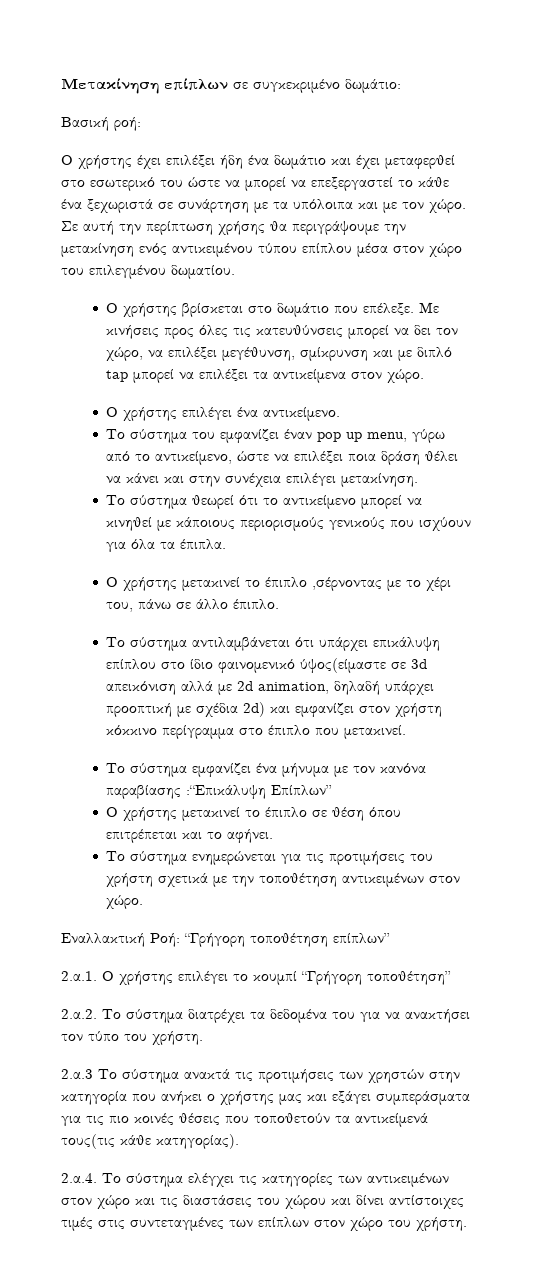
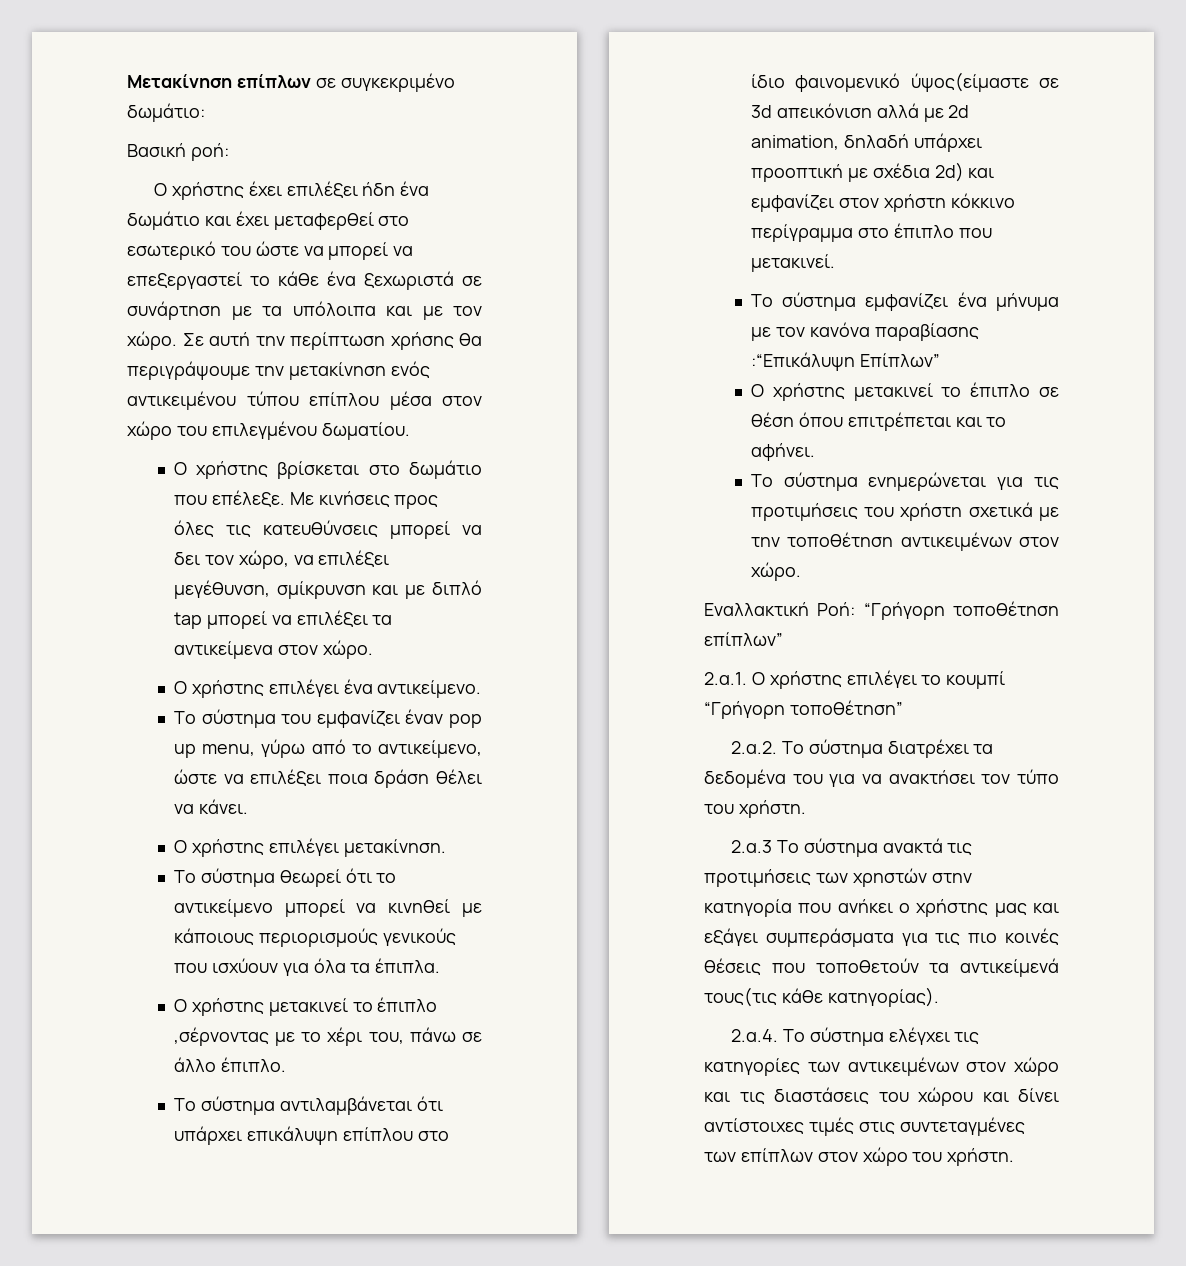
[126,473,282,487] κάνει και στην συνέχεια -> [198,799,248,814] [173,839,264,857] κάνει. // Ο χρήστης

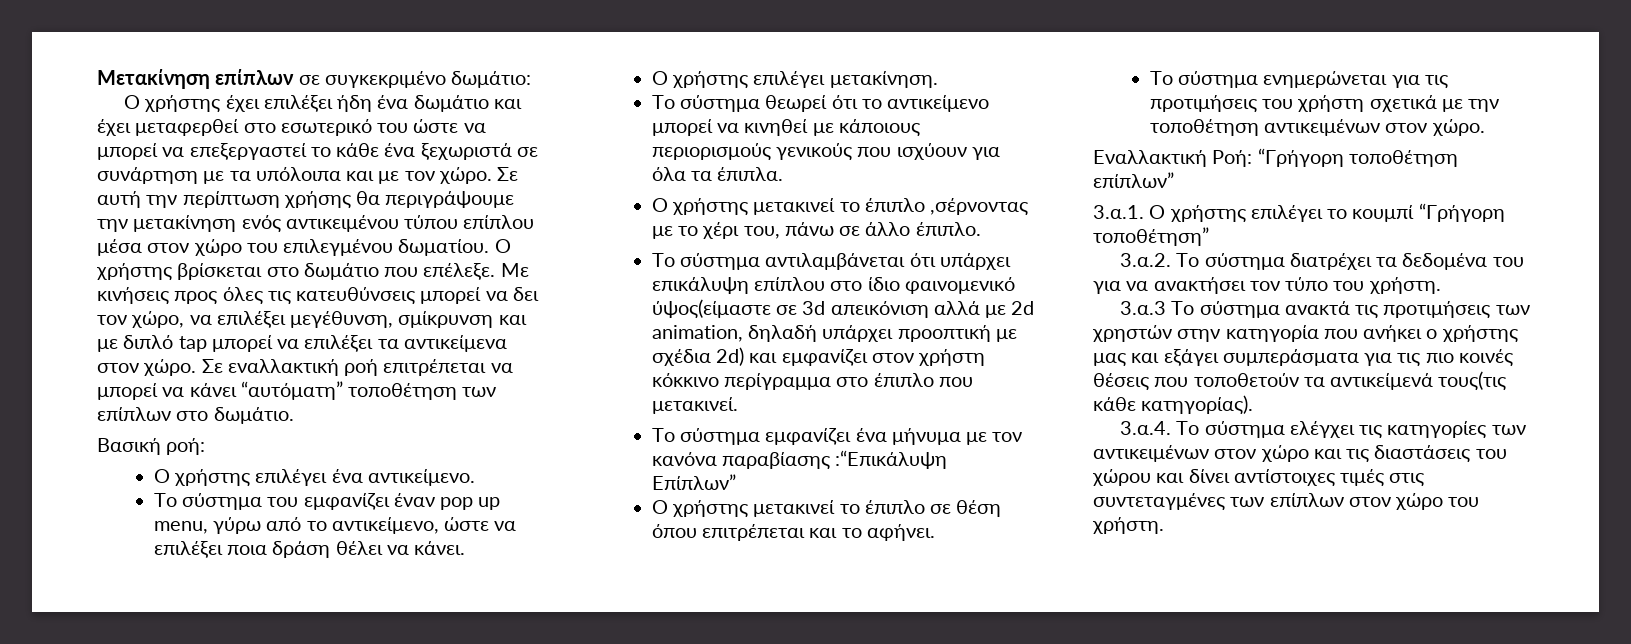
[127,143,229,161] // Βασική ροή: -> (532, 79) none
(410, 431) // -> (490, 247) none
(373, 649) none -> [201,359,513,376] [97,381,497,400] [97,407,294,424] [97,438,206,455] Σε εναλλακτική ροή επιτρέπεται να μπορεί να κάνει “αυτόματη” τοποθέτηση των επίπλων στο δωμάτιο. // Βασική ροή:
[704,672,747,685] 2.α.1. -> [1093,205,1144,219] 3.α.1.
[730,741,777,754] 2.α.2. -> [1119,253,1171,267] 3.α.2.
[730,840,772,853] 2.α.3 -> [1119,301,1166,315] 3.α.3
[730,1029,778,1042] 2.α.4. -> [1119,421,1171,435] 3.α.4.

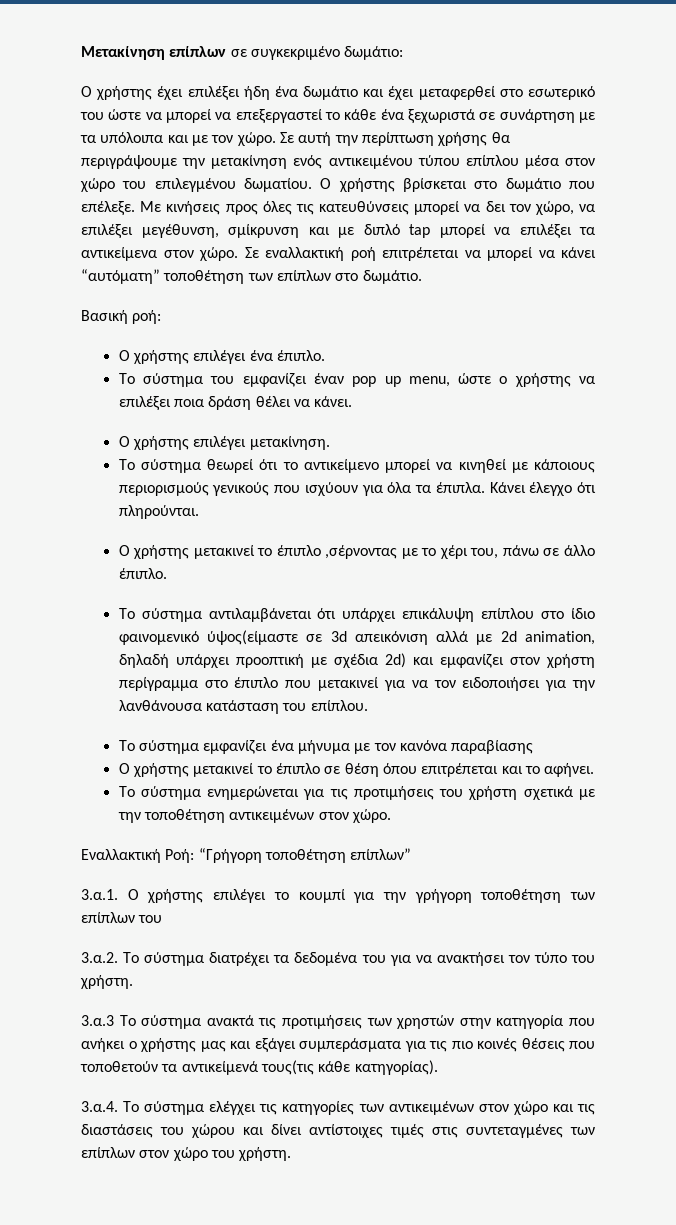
[367,469,475,486] αντικείμενο. -> [276,350,325,361] έπιπλο.
[212,517,490,534] γύρω από το αντικείμενο, ώστε -> [458,373,571,387] ώστε ο χρήστης
(784, 174) none -> [489,482,596,496] [118,505,199,519] Κάνει έλεγχο ότι πληρούνται.
[651,373,719,387] κόκκινο -> (595, 661) none
[651,397,738,414] μετακινεί. -> [318,677,595,691] [118,700,368,714] μετακινεί για να τον ειδοποιήσει για την λανθάνουσα κατάσταση του επίπλου.
[835,450,948,469] [651,474,736,490] :“Επικάλυψη Επίπλων” -> (534, 747) none
[1418,203,1505,222] [1093,227,1209,246] “Γρήγορη τοποθέτηση” -> [353,889,595,903] [81,912,163,923] για την γρήγορη τοποθέτηση των επίπλων του

